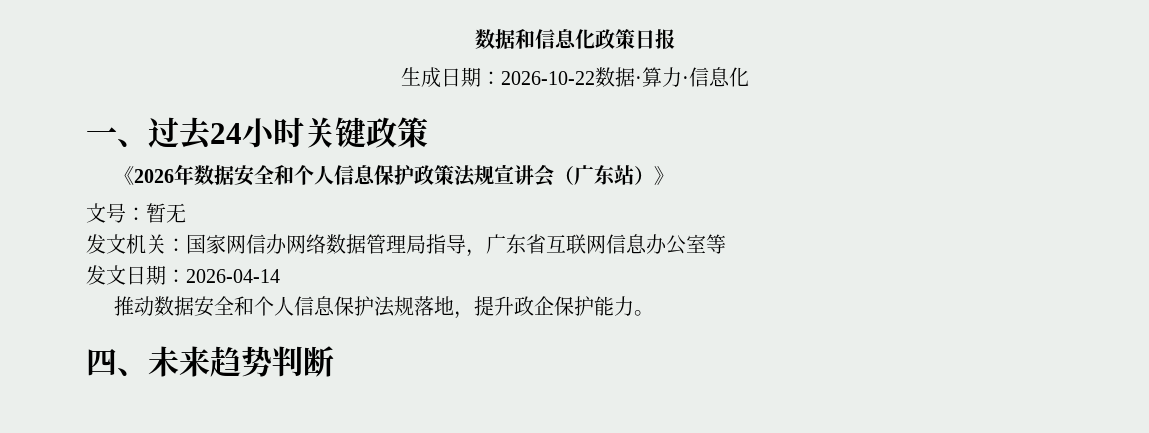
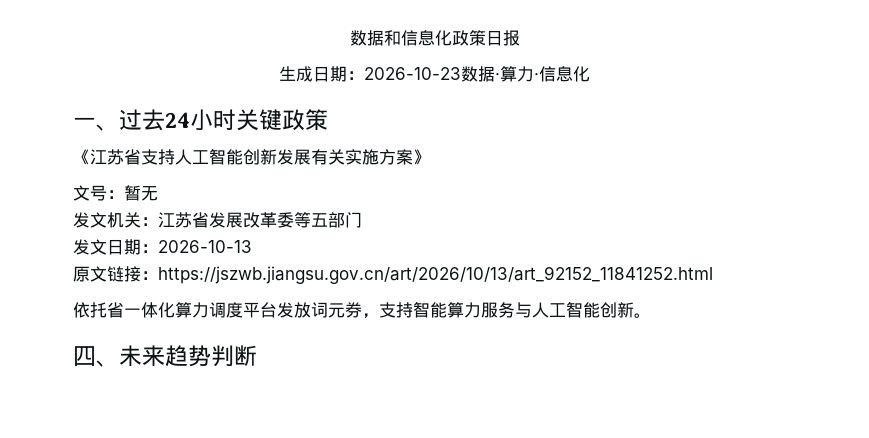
[500,71,595,85] 2026-10-22 -> [364,67,461,80] 2026-10-23
[133,164,654,187] 2026年数据安全和个人信息保护政策法规宣讲会（广东站） -> [90,148,413,165] 江苏省支持人工智能创新发展有关实施方案
[186,234,706,257] 国家网信办网络数据管理局指导，广东省互联网信息办公室 -> [158,212,294,228] 江苏省发展改革委
(726, 244) none -> [311,212,362,228] 五部门
[186,269,280,283] [113,296,634,319] 2026-04-14 // 推动数据安全和个人信息保护法规落地，提升政企保护能力 -> [158,240,252,253] [73,266,713,284] [73,301,634,319] 2026-10-13 // 原文链接：https://jszwb.jiangsu.gov.cn/art/2026/10/13/art_92152_11841252.html // 依托省一体化算力调度平台发放词元券，支持智能算力服务与人工智能创新

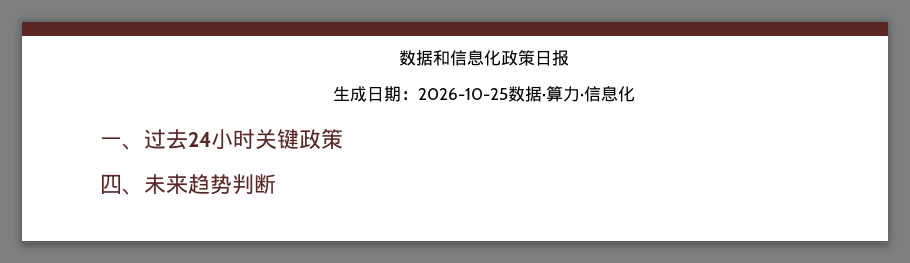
[364,67,461,80] 2026-10-23 -> [417,88,508,100] 2026-10-25
[73,148,430,165] [73,185,158,201] [73,212,362,228] [73,239,252,255] [73,266,713,284] [73,301,651,319] // 《江苏省支持人工智能创新发展有关实施方案》 // 文号：暂无 // 发文机关：江苏省发展改革委等五部门 // 发文日期：2026-10-13 // 原文链接：https://jszwb.jiangsu.gov.cn/art/2026/10/13/art_92152_11841252.html // 依托省一体化算力调度平台发放词元券，支持智能算力服务与人工智能创新。 -> (343, 139) none

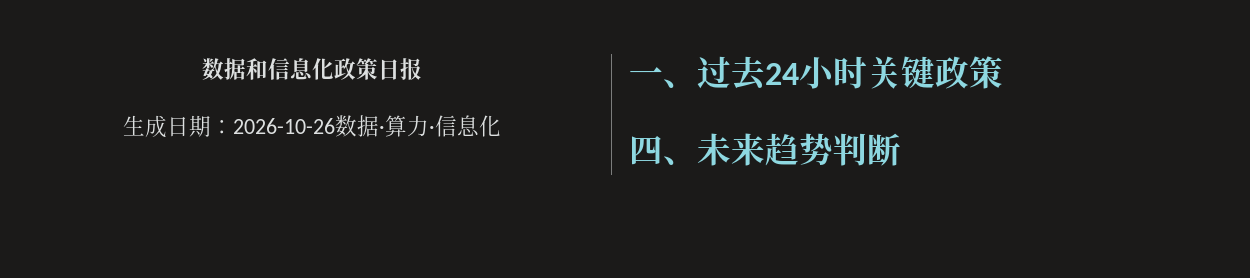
[417,88,508,100] 2026-10-25 -> [233,118,335,134] 2026-10-26

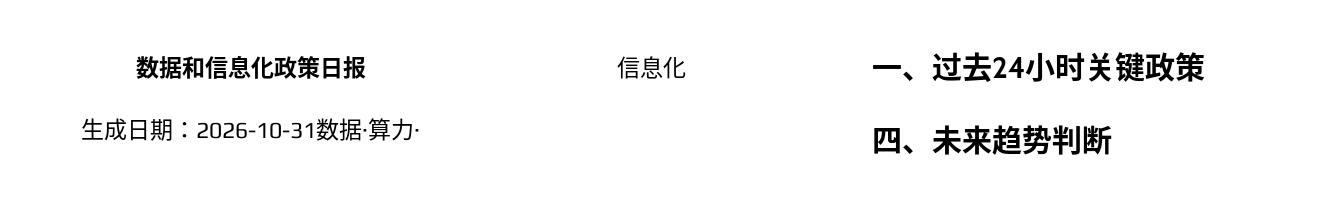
[233,118,335,134] 2026-10-26 -> [196,122,316,139] 2026-10-31

